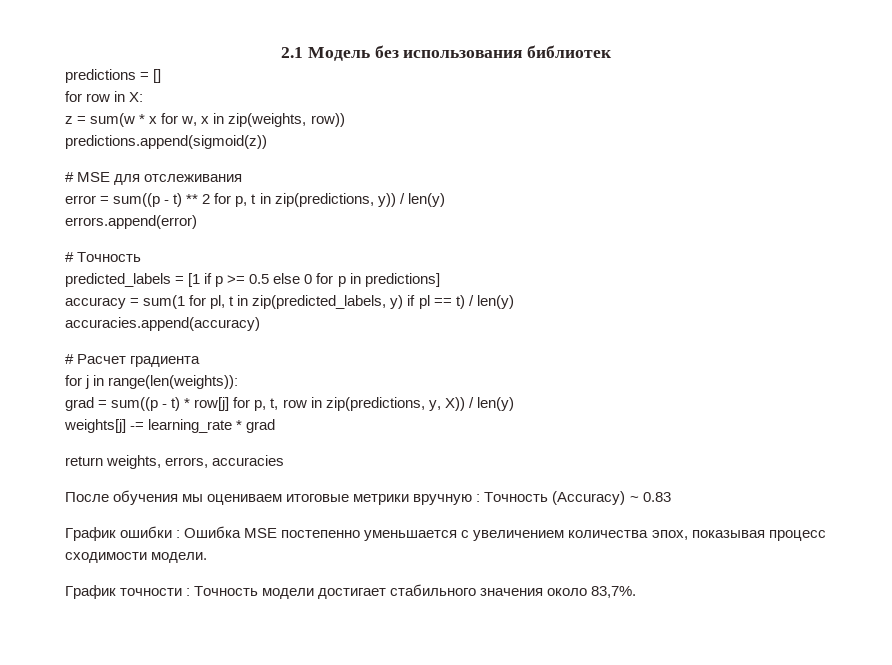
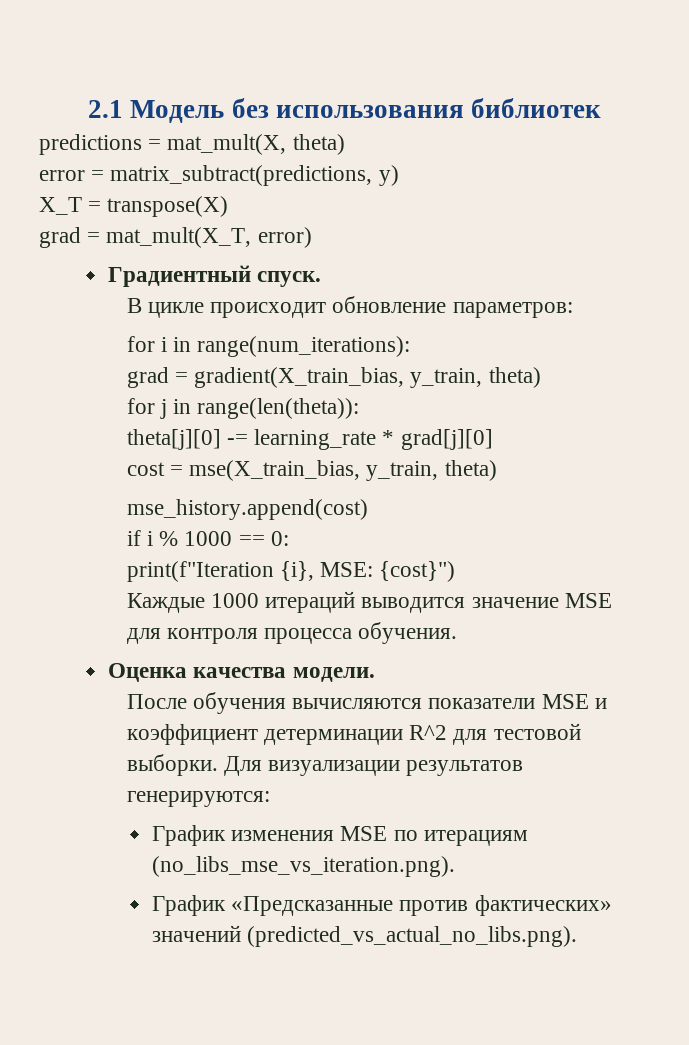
[153,69,162,83] [65,91,144,102] [65,113,345,127] [65,135,267,149] [65,172,243,185] [65,193,445,207] [65,215,197,229] [65,252,142,262] [65,273,440,287] [65,295,514,309] [65,317,260,331] [65,354,201,367] [65,375,239,389] [65,397,514,411] [64,419,276,433] [65,455,285,469] [65,490,671,505] [65,526,826,541] [65,552,208,563] [65,584,637,599] [] // for row in X: // z = sum(w * x for w, x in zip(weights, row)) // predictions.append(sigmoid(z)) // # MSE для отслеживания // error = sum((p - t) ** 2 for p, t in zip(predictions, y)) / len(y) // errors.append(error) // # Точность // predicted_labels = [1 if p >= 0.5 else 0 for p in predictions] // accuracy = sum(1 for pl, t in zip(predicted_labels, y) if pl == t) / len(y) // accuracies.append(accuracy) // # Расчет градиента // for j in range(len(weights)): // grad = sum((p - t) * row[j] for p, t, row in zip(predictions, y, X)) / len(y) // weights[j] -= learning_rate * grad // return weights, errors, accuracies // После обучения мы оцениваем итоговые метрики вручную : Точность (Accuracy) ~ 0.83 // График ошибки : Ошибка MSE постепенно уменьшается с увеличением количества эпох, показывая процесс сходимости модели. // График точности : Точность модели достигает стабильного значения около 83,7%. -> [167,134,345,155] [39,165,399,186] [39,196,229,217] [39,227,312,248] [108,265,322,287] [126,296,573,318] [126,336,411,357] [126,367,541,388] [126,398,360,419] [126,429,493,450] [126,460,497,481] [126,499,368,520] [126,530,289,546] [126,561,456,582] [126,591,612,613] [126,622,458,644] [108,663,375,682] [126,692,607,714] [126,723,581,745] [126,754,524,776] [126,791,270,807] [151,825,528,846] [151,856,455,877] [151,895,612,916] [151,925,578,947] mat_mult(X, theta) // error = matrix_subtract(predictions, y) // X_T = transpose(X) // grad = mat_mult(X_T, error) // Градиентный спуск. // В цикле происходит обновление параметров: // for i in range(num_iterations): // grad = gradient(X_train_bias, y_train, theta) // for j in range(len(theta)): // theta[j][0] -= learning_rate * grad[j][0] // cost = mse(X_train_bias, y_train, theta) // mse_history.append(cost) // if i % 1000 == 0: // print(f"Iteration {i}, MSE: {cost}") // Каждые 1000 итераций выводится значение MSE для контроля процесса обучения. // Оценка качества модели. // После обучения вычисляются показатели MSE и коэффициент детерминации R^2 для тестовой выборки. Для визуализации результатов генерируются: // График изменения MSE по итерациям (no_libs_mse_vs_iteration.png). // График «Предсказанные против фактических» значений (predicted_vs_actual_no_libs.png).

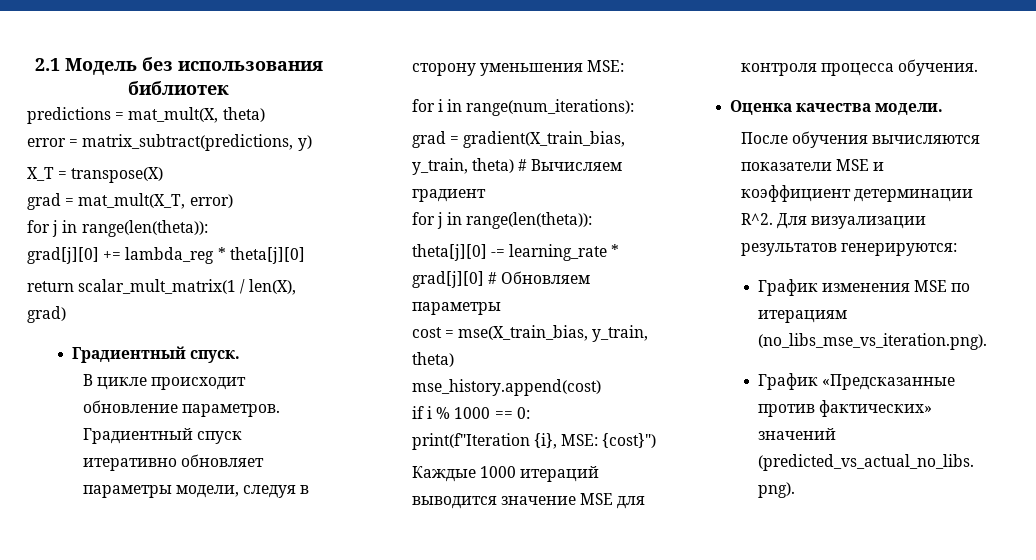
(312, 237) none -> [27,220,208,237] [27,247,305,264] [27,279,296,295] [27,306,66,323] // for j in range(len(theta)): // grad[j][0] += lambda_reg * theta[j][0] // return scalar_mult_matrix(1 / len(X), grad)
[452,302,573,318] параметров: -> [182,404,281,417] [82,428,243,444] [82,454,265,471] [82,485,310,498] [411,60,625,76] параметров. Градиентный спуск итеративно обновляет параметры модели, следуя в сторону уменьшения MSE:
(541, 377) none -> [518,159,623,171] [411,189,486,202] # Вычисляем градиент
(493, 439) none -> [488,271,591,284] [411,302,501,315] # Обновляем параметры
[409,723,581,745] [126,754,218,776] R^2 для тестовой выборки. -> [740,213,773,225] R^2.

